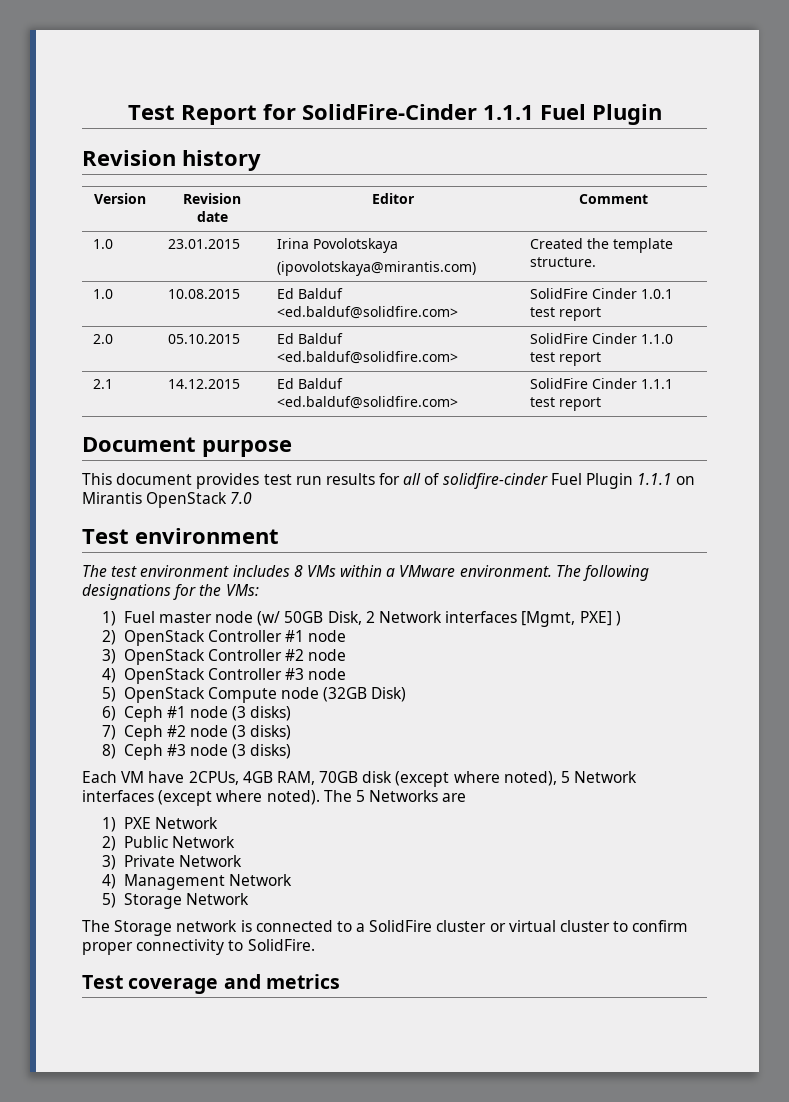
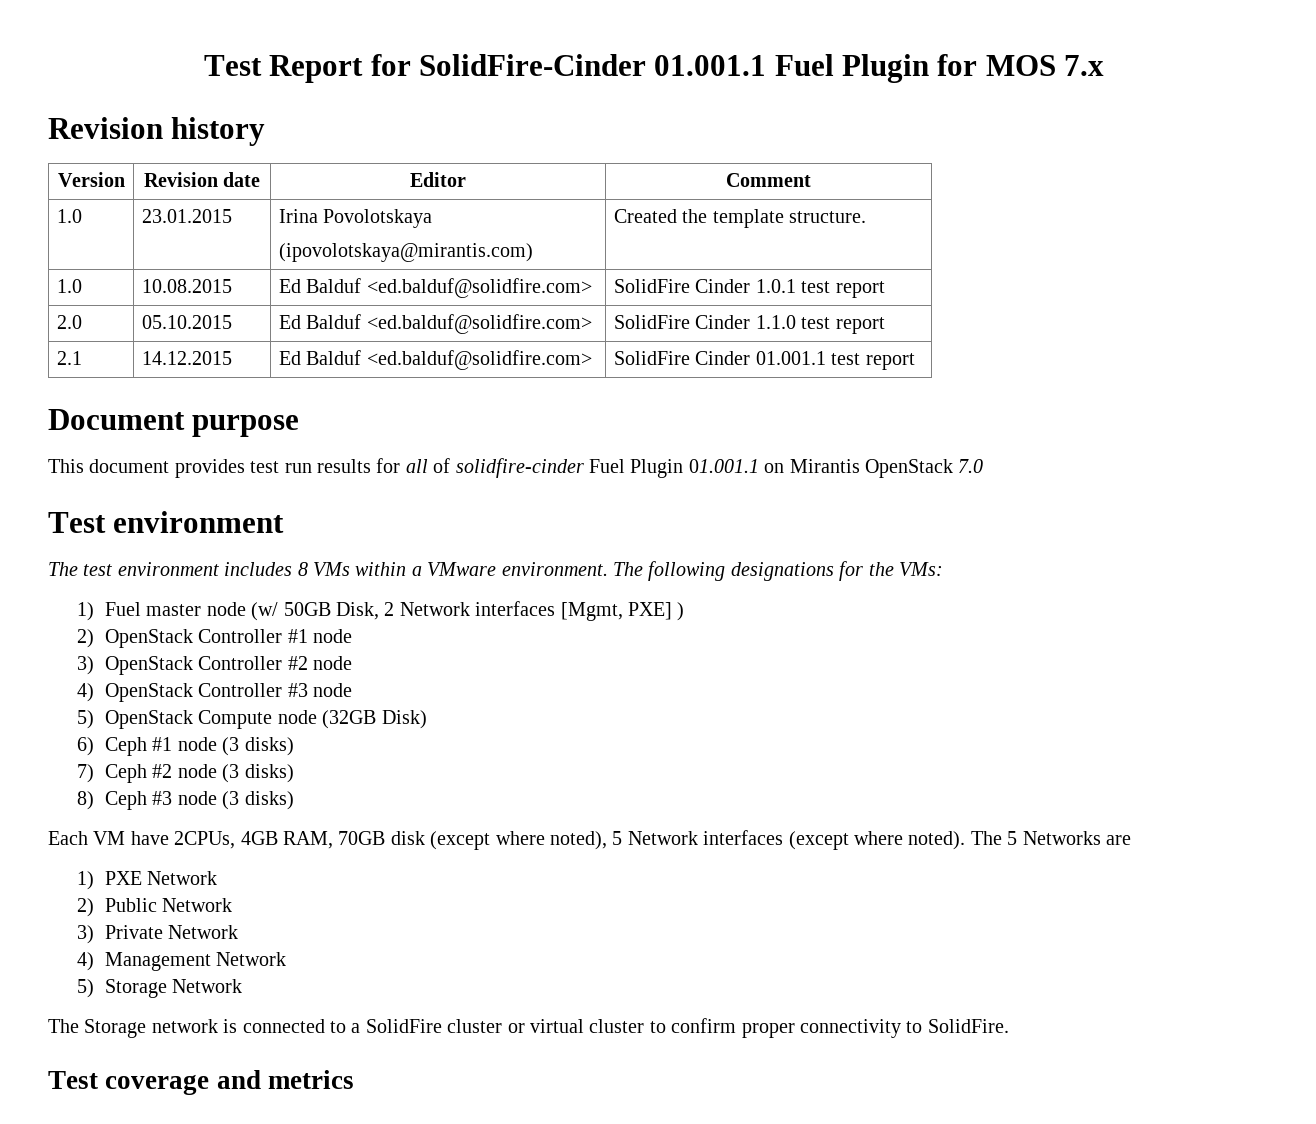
[482,104,662,125] 1.1.1 Fuel Plugin -> [654,54,1105,83] 01.001.1 Fuel Plugin for MOS 7.x
[641,379,674,389] 1.1.1 -> [755,351,826,365] 01.001.1
[637,473,673,485] 1.1.1 -> [688,459,759,473] 01.001.1

